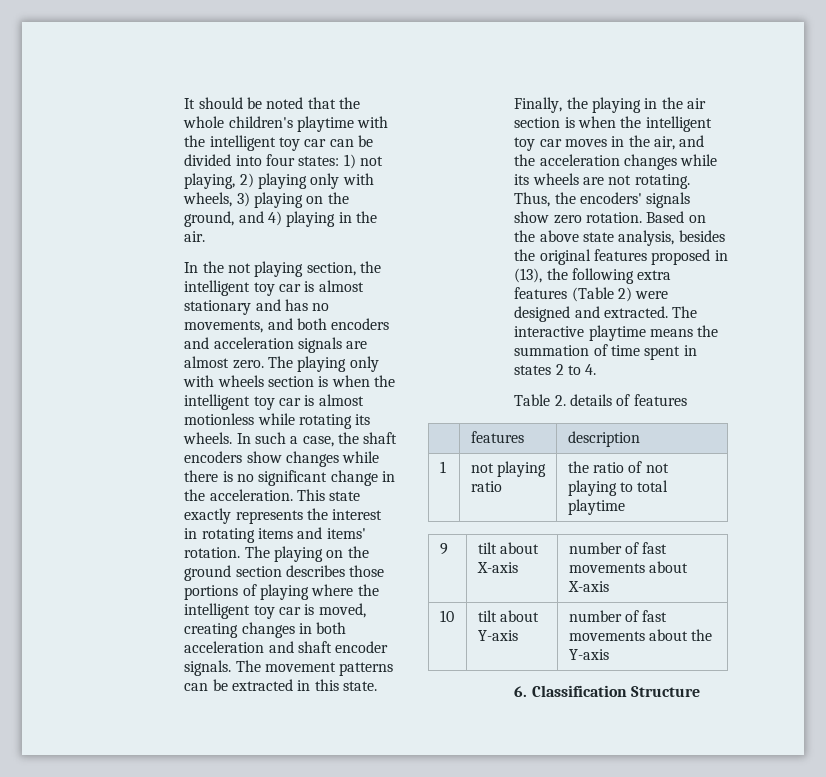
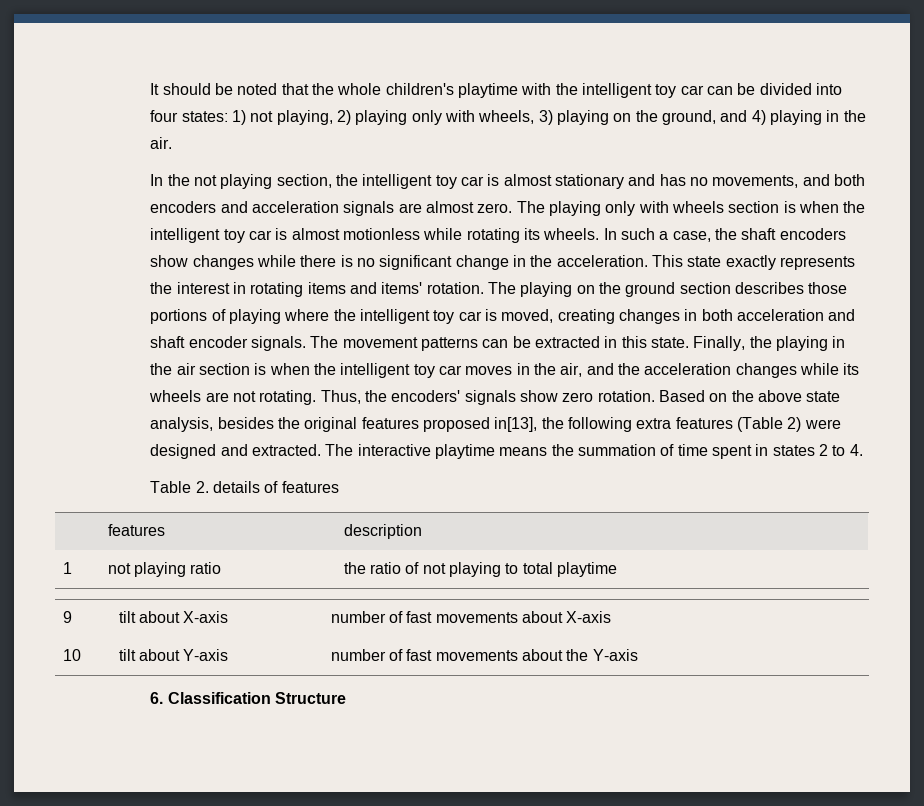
[714,250,728,261] [514,268,543,283] in (13), -> [494,417,538,432] in[13],

